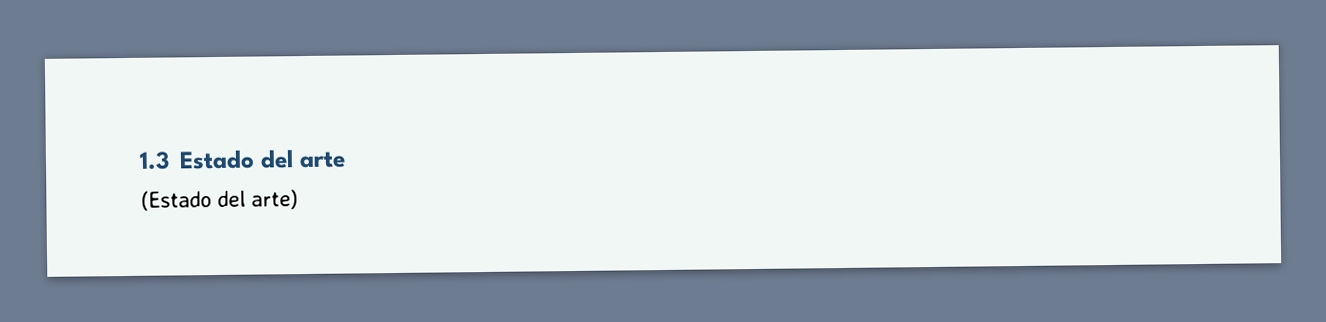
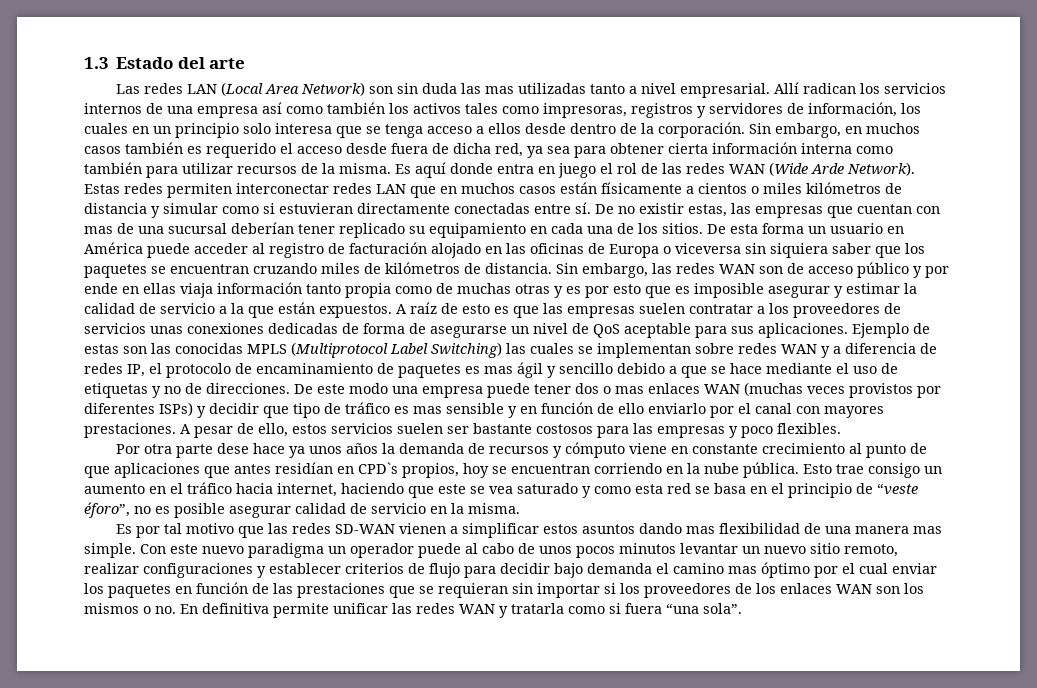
[140,189,298,211] (Estado del arte) -> [116,82,947,98] [84,102,921,118] [84,122,920,138] [84,142,893,158] [84,162,915,178] [84,182,902,198] [84,202,940,218] [84,222,904,238] [84,242,925,258] [84,262,949,278] [84,282,917,298] [84,302,901,318] [84,323,930,338] [84,342,937,358] [84,362,898,378] [84,382,941,398] [84,402,884,418] [84,423,841,438] [116,442,928,458] [84,462,942,478] [84,482,918,498] [84,502,520,518] [116,523,943,538] [84,543,898,558] [84,562,937,578] [84,582,924,598] [84,603,742,618] Las redes LAN (Local Area Network) son sin duda las mas utilizadas tanto a nivel empresarial. Allí radican los servicios internos de una empresa así como también los activos tales como impresoras, registros y servidores de información, los cuales en un principio solo interesa que se tenga acceso a ellos desde dentro de la corporación. Sin embargo, en muchos casos también es requerido el acceso desde fuera de dicha red, ya sea para obtener cierta información interna como también para utilizar recursos de la misma. Es aquí donde entra en juego el rol de las redes WAN (Wide Arde Network). Estas redes permiten interconectar redes LAN que en muchos casos están físicamente a cientos o miles kilómetros de distancia y simular como si estuvieran directamente conectadas entre sí. De no existir estas, las empresas que cuentan con mas de una sucursal deberían tener replicado su equipamiento en cada una de los sitios. De esta forma un usuario en América puede acceder al registro de facturación alojado en las oficinas de Europa o viceversa sin siquiera saber que los paquetes se encuentran cruzando miles de kilómetros de distancia. Sin embargo, las redes WAN son de acceso público y por ende en ellas viaja información tanto propia como de muchas otras y es por esto que es imposible asegurar y estimar la calidad de servicio a la que están expuestos. A raíz de esto es que las empresas suelen contratar a los proveedores de servicios unas conexiones dedicadas de forma de asegurarse un nivel de QoS aceptable para sus aplicaciones. Ejemplo de estas son las conocidas MPLS (Multiprotocol Label Switching) las cuales se implementan sobre redes WAN y a diferencia de redes IP, el protocolo de encaminamiento de paquetes es mas ágil y sencillo debido a que se hace mediante el uso de etiquetas y no de direcciones. De este modo una empresa puede tener dos o mas enlaces WAN (muchas veces provistos por diferentes ISPs) y decidir que tipo de tráfico es mas sensible y en función de ello enviarlo por el canal con mayores prestaciones. A pesar de ello, estos servicios suelen ser bastante costosos para las empresas y poco flexibles. // Por otra parte dese hace ya unos años la demanda de recursos y cómputo viene en constante crecimiento al punto de que aplicaciones que antes residían en CPD`s propios, hoy se encuentran corriendo en la nube pública. Esto trae consigo un aumento en el tráfico hacia internet, haciendo que este se vea saturado y como esta red se basa en el principio de “veste éforo”, no es posible asegurar calidad de servicio en la misma. // Es por tal motivo que las redes SD-WAN vienen a simplificar estos asuntos dando mas flexibilidad de una manera mas simple. Con este nuevo paradigma un operador puede al cabo de unos pocos minutos levantar un nuevo sitio remoto, realizar configuraciones y establecer criterios de flujo para decidir bajo demanda el camino mas óptimo por el cual enviar los paquetes en función de las prestaciones que se requieran sin importar si los proveedores de los enlaces WAN son los mismos o no. En definitiva permite unificar las redes WAN y tratarla como si fuera “una sola”.

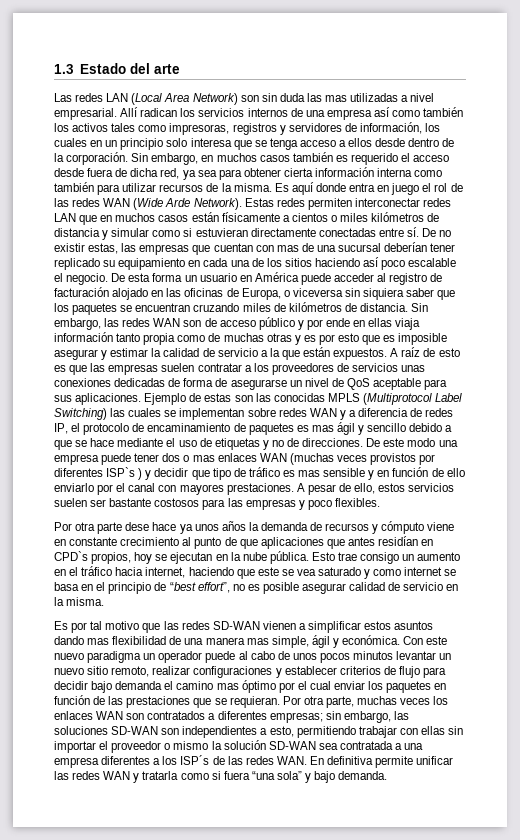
[590,84,626,94] tanto -> (399, 97) none
[662,223,703,234] sitios. -> [284,257,457,270] [54,273,109,285] sitios haciendo así poco escalable el negocio.
[609,244,659,258] Europa -> [241,288,281,300] Europa,
[159,402,193,416] ISPs) -> [106,467,143,480] ISP`s )
[511,463,662,474] encuentran corriendo -> [170,552,213,564] ejecutan
[635,483,691,494] esta red -> [404,567,443,576] internet
[877,483,918,495] [84,502,130,518] “veste éforo”, -> [169,582,230,593] “best effort”,
[84,543,136,558] simple. -> [271,635,401,648] simple, ágil y económica.
[438,583,924,598] [84,603,176,614] requieran sin importar si los proveedores de los enlaces WAN son los mismos o no. -> [229,696,449,708] [54,711,409,723] [54,726,464,738] [54,740,424,753] [54,755,307,768] requieran. Por otra parte, muchas veces los enlaces WAN son contratados a diferentes empresas; sin embargo, las soluciones SD-WAN son independientes a esto, permitiendo trabajar con ellas sin importar el proveedor o mismo la solución SD-WAN sea contratada a una empresa diferentes a los ISP´s de las redes WAN.
[703,603,742,614] sola”. -> [276,771,388,783] sola” y bajo demanda.

